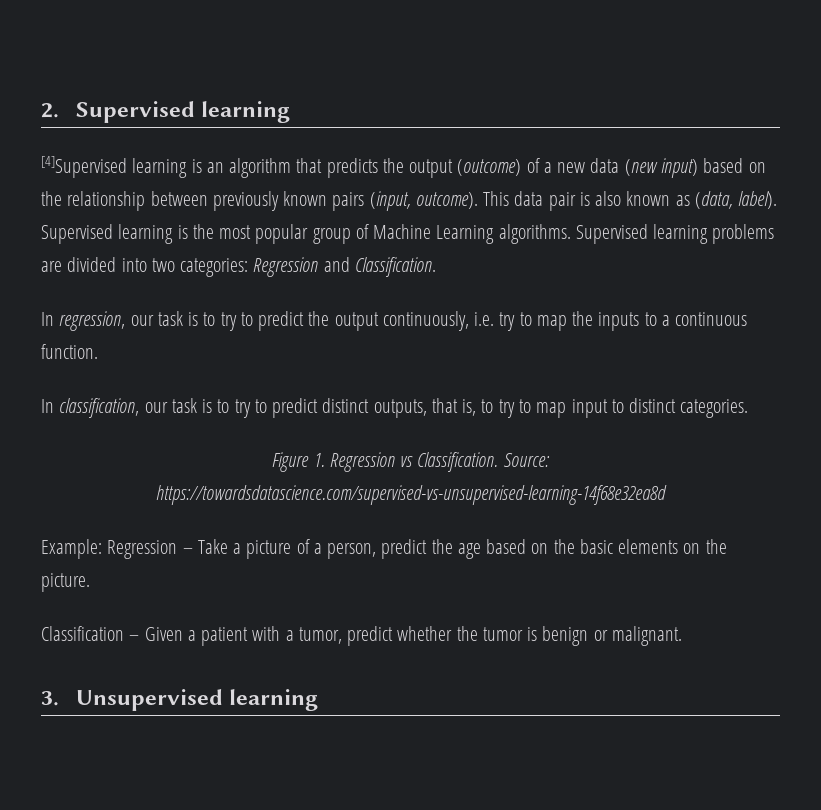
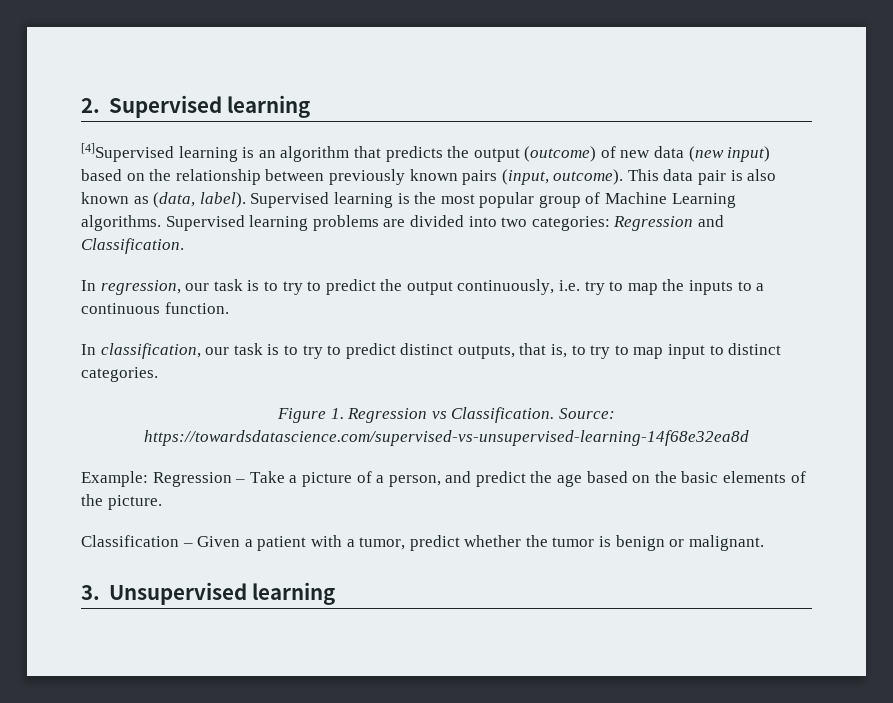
[543,162,552,173] a -> (616, 152) none
(377, 551) none -> [445,471,472,483] and
[683,543,701,554] on -> [790,471,806,483] of

